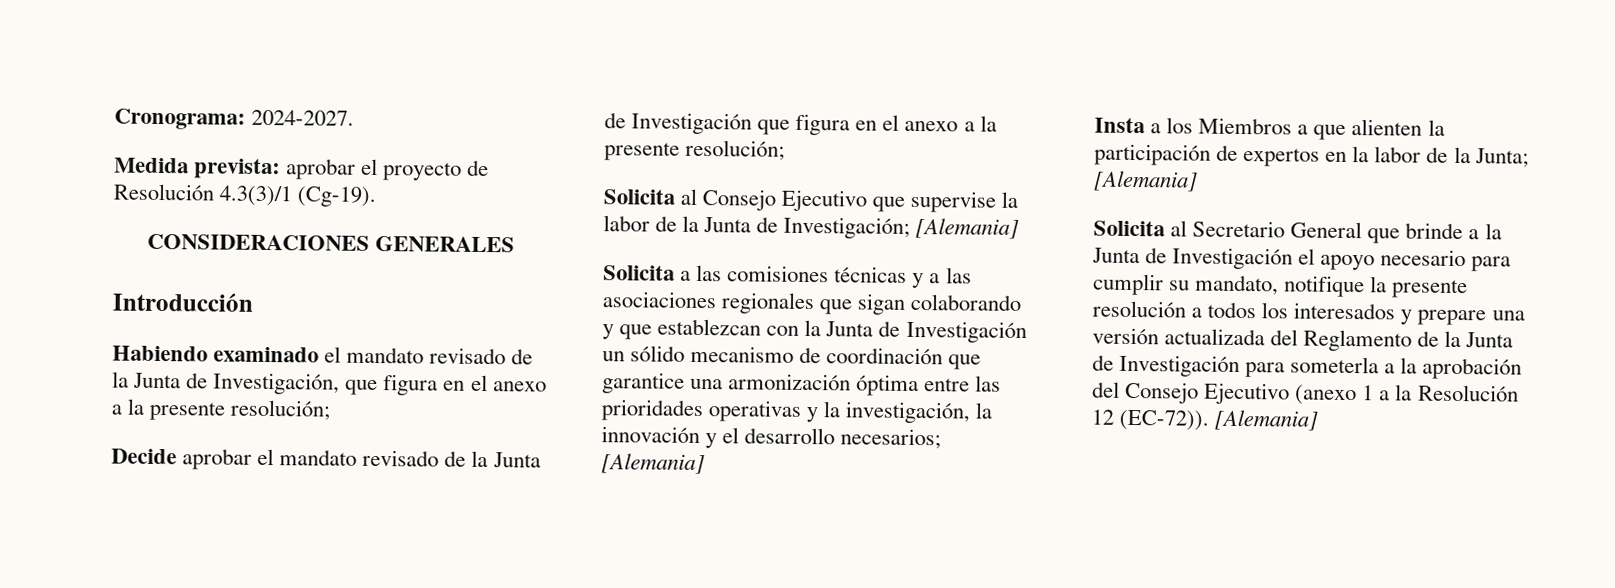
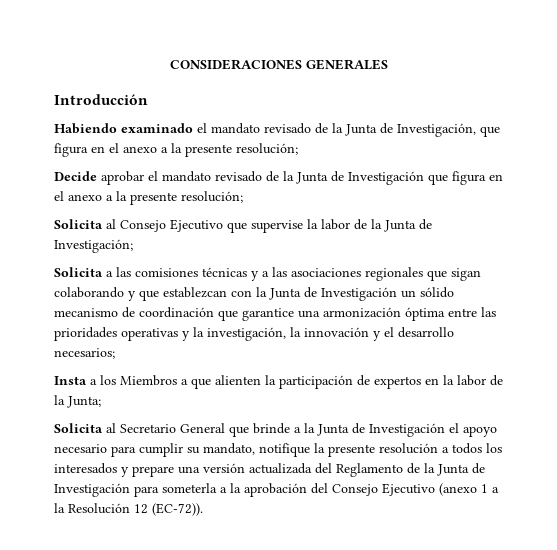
[114,108,355,130] [114,157,490,181] [113,183,377,208] Cronograma: 2024-2027. // Medida prevista: aprobar el proyecto de Resolución 4.3(3)/1 (Cg-19). // -> (169, 64) none
[915,217,1020,239] [Alemania] -> (133, 246) none
[601,453,705,475] [Alemania] -> (115, 353) none
[1093,170,1198,192] [Alemania] -> (101, 402) none
[1214,409,1319,431] [Alemania] -> (203, 509) none

